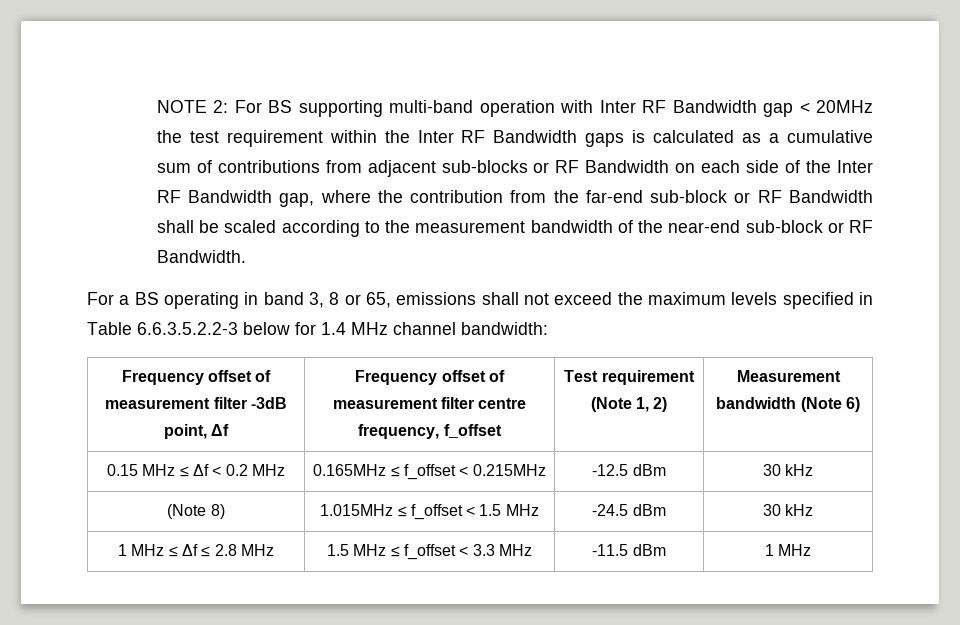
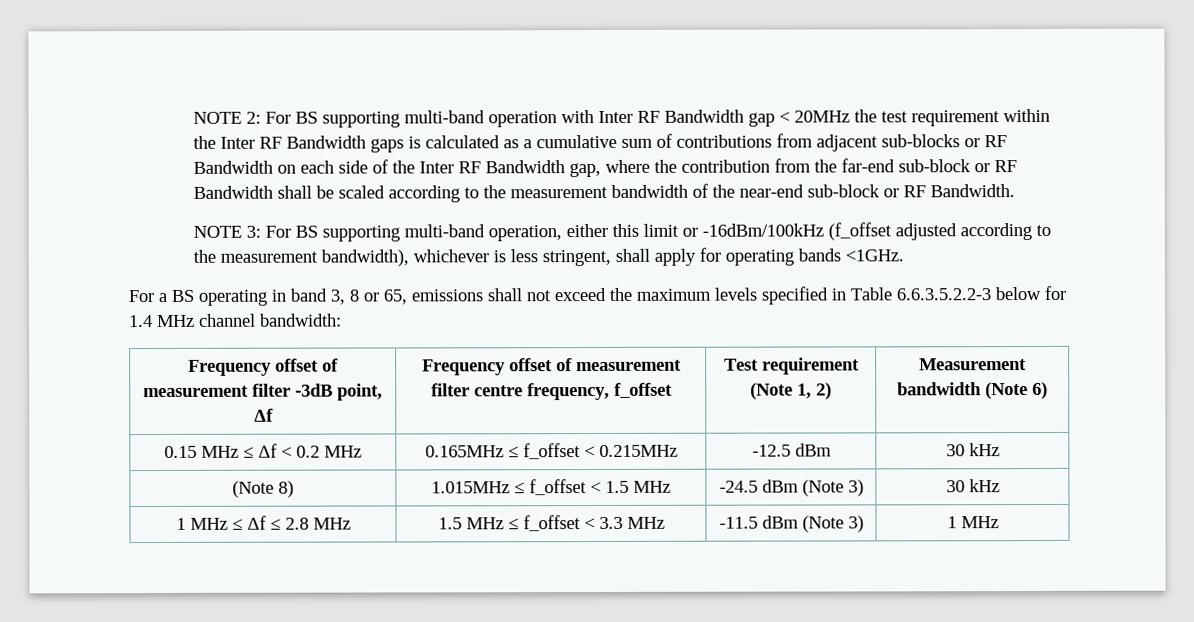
(246, 256) none -> [192,222,1051,242] [192,247,904,267] // NOTE 3: For BS supporting multi-band operation, either this limit or -16dBm/100kHz (f_offset adjusted according to the measurement bandwidth), whichever is less stringent, shall apply for operating bands <1GHz.
(666, 510) none -> [801,479,864,497] (Note 3)
(666, 550) none -> [801,515,864,533] (Note 3)

